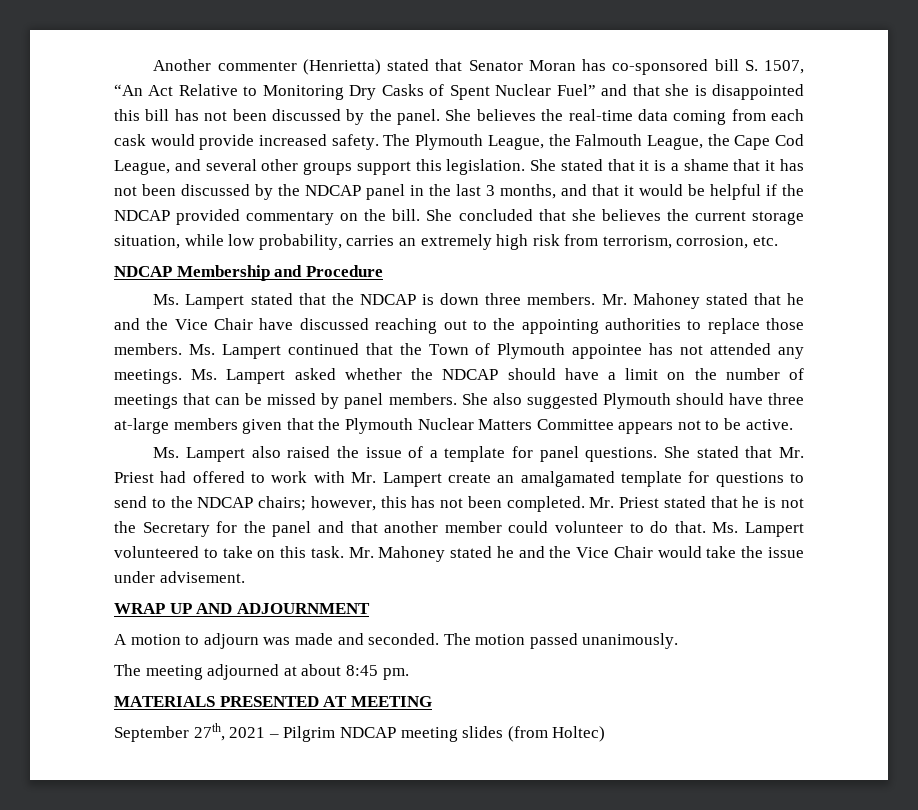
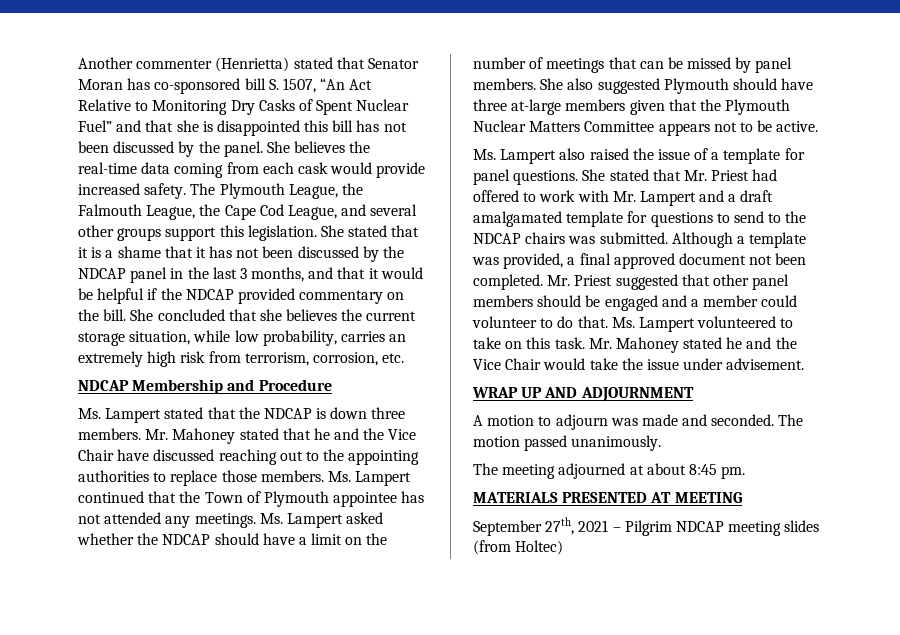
[447,473,515,483] create an -> [699,190,774,202] and a draft
[258,496,436,511] chairs; however, this has -> [525,232,807,248] [472,253,746,269] chairs was submitted. Although a template was provided, a final approved document
[663,496,804,508] [114,521,439,537] stated that he is not the Secretary for the panel and that another -> [615,274,790,290] [473,295,699,311] suggested that other panel members should be engaged and a

